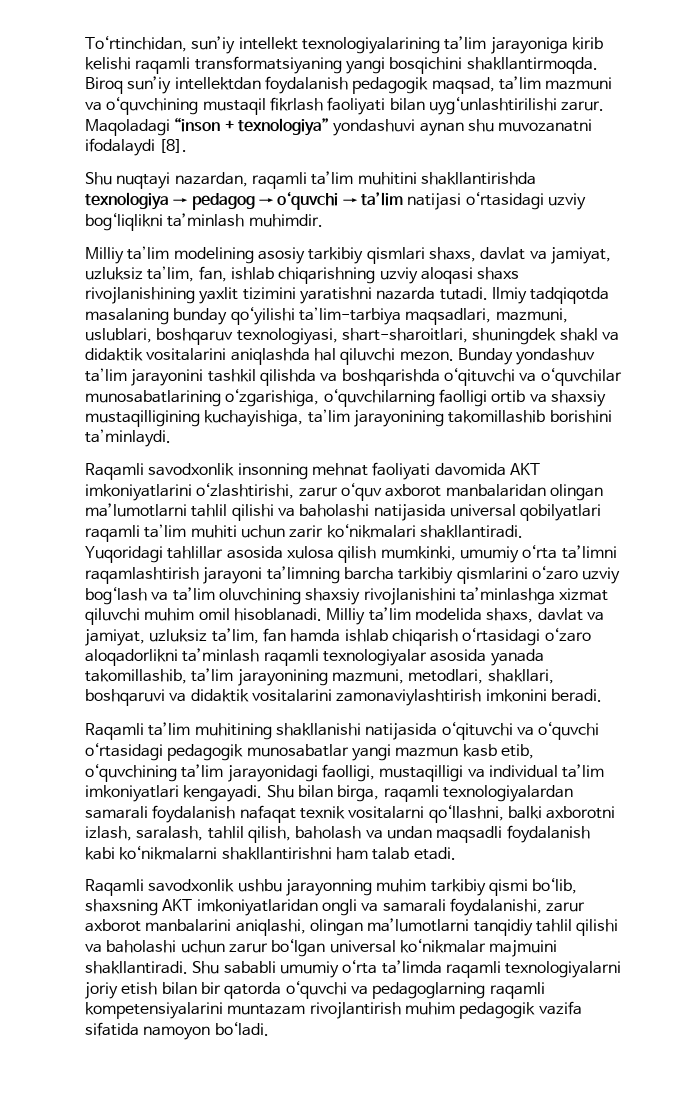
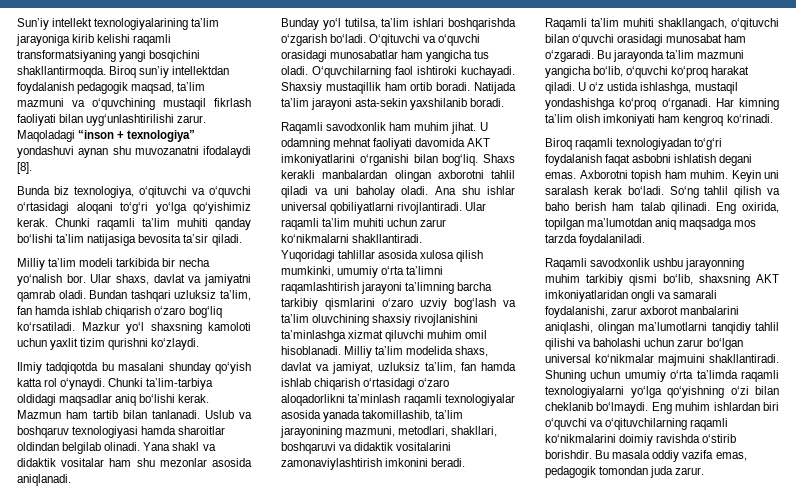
[85,35,236,54] To‘rtinchidan, sun’iy -> [17,18,49,30] Sun’iy
[85,171,536,189] [85,191,586,210] [85,212,323,231] [85,246,611,264] [85,266,520,284] [85,287,610,304] [85,306,568,325] [85,328,619,345] [85,348,596,365] [85,367,622,386] [85,388,606,407] [85,409,612,427] [85,429,171,447] [85,463,308,480] Shu nuqtayi nazardan, raqamli ta’lim muhitini shakllantirishda texnologiya → pedagog → o‘quvchi → ta’lim natijasi o‘rtasidagi uzviy bog‘liqlikni ta’minlash muhimdir. // Milliy taʼlim modelining asosiy tarkibiy qismlari shaxs, davlat va jamiyat, uzluksiz taʼlim, fan, ishlab chiqarishning uzviy aloqasi shaxs rivojlanishining yaxlit tizimini yaratishni nazarda tutadi. Ilmiy tadqiqotda masalaning bunday qo‘yilishi taʼlim-tarbiya maqsadlari, mazmuni, uslublari, boshqaruv texnologiyasi, shart-sharoitlari, shuningdek shakl va didaktik vositalarini aniqlashda hal qiluvchi mezon. Bunday yondashuv taʼlim jarayonini tashkil qilishda va boshqarishda o‘qituvchi va o‘quvchilar munosabatlarining o‘zgarishiga, o‘quvchilarning faolligi ortib va shaxsiy mustaqilligining kuchayishiga, taʼlim jarayonining takomillashib borishini taʼminlaydi. // Raqamli savodxonlik insonning -> [17,186,251,198] [17,202,251,214] [17,218,251,230] [17,234,242,246] [17,258,210,270] [17,274,251,286] [17,290,251,302] [17,306,222,318] [17,322,251,334] [17,338,200,350] [17,362,252,374] [17,378,214,390] [17,394,210,406] [17,410,252,419] [17,426,226,438] [17,442,216,454] [17,458,252,467] [17,474,71,486] [281,18,516,30] [281,34,481,46] [281,50,490,62] [281,66,515,78] [281,82,516,94] [281,98,505,110] [281,122,488,134] [281,138,330,150] Bunda biz texnologiya, o‘qituvchi va o‘quvchi o‘rtasidagi aloqani to‘g‘ri yo‘lga qo‘yishimiz kerak. Chunki raqamli ta’lim muhiti qanday bo‘lishi ta’lim natijasiga bevosita ta’sir qiladi. // Milliy taʼlim modeli tarkibida bir necha yo‘nalish bor. Ular shaxs, davlat va jamiyatni qamrab oladi. Bundan tashqari uzluksiz taʼlim, fan hamda ishlab chiqarish o‘zaro bog‘liq ko‘rsatiladi. Mazkur yo‘l shaxsning kamoloti uchun yaxlit tizim qurishni ko‘zlaydi. // Ilmiy tadqiqotda bu masalani shunday qo‘yish katta rol o‘ynaydi. Chunki taʼlim-tarbiya oldidagi maqsadlar aniq bo‘lishi kerak. Mazmun ham tartib bilan tanlanadi. Uslub va boshqaruv texnologiyasi hamda sharoitlar oldindan belgilab olinadi. Yana shakl va didaktik vositalar ham shu mezonlar asosida aniqlanadi. // Bunday yo‘l tutilsa, taʼlim ishlari boshqarishda o‘zgarish bo‘ladi. O‘qituvchi va o‘quvchi orasidagi munosabatlar ham yangicha tus oladi. O‘quvchilarning faol ishtiroki kuchayadi. Shaxsiy mustaqillik ham ortib boradi. Natijada taʼlim jarayoni asta-sekin yaxshilanib boradi. // Raqamli savodxonlik ham muhim jihat. U odamning
[196,482,603,501] [85,503,602,521] o‘zlashtirishi, zarur o‘quv axborot manbalaridan olingan ma’lumotlarni tahlil qilishi va baholashi natijasida universal qobilyatlari -> [359,154,515,166] [281,170,515,182] [281,186,515,198] [281,202,487,214] o‘rganishi bilan bog‘liq. Shaxs kerakli manbalardan olingan axborotni tahlil qiladi va uni baholay oladi. Ana shu ishlar universal qobiliyatlarni rivojlantiradi. Ular
[289,523,416,538] zarir ko‘nikmalari -> [420,219,447,227] [281,234,349,243] zarur ko‘nikmalarni
[194,721,600,740] [85,742,534,761] [85,763,605,782] [85,785,573,802] [85,804,616,823] [85,825,590,843] [85,845,456,860] muhitining shakllanishi natijasida o‘qituvchi va o‘quvchi o‘rtasidagi pedagogik munosabatlar yangi mazmun kasb etib, o‘quvchining ta’lim jarayonidagi faolligi, mustaqilligi va individual ta’lim imkoniyatlari kengayadi. Shu bilan birga, raqamli texnologiyalardan samarali foydalanish nafaqat texnik vositalarni qo‘llashni, balki axborotni izlash, saralash, tahlil qilish, baholash va undan maqsadli foydalanish kabi ko‘nikmalarni shakllantirishni ham talab etadi. -> [623,18,779,30] [545,34,747,46] [545,50,745,62] [545,66,750,78] [545,82,738,94] [545,98,779,110] [545,114,773,126] [545,138,723,150] [545,154,753,166] [545,170,779,182] [545,186,780,198] [545,202,779,214] [545,218,757,230] [545,234,646,246] muhiti shakllangach, o‘qituvchi bilan o‘quvchi orasidagi munosabat ham o‘zgaradi. Bu jarayonda ta’lim mazmuni yangicha bo‘lib, o‘quvchi ko‘proq harakat qiladi. U o‘z ustida ishlashga, mustaqil yondashishga ko‘proq o‘rganadi. Har kimning ta’lim olish imkoniyati ham kengroq ko‘rinadi. // Biroq raqamli texnologiyadan to‘g‘ri foydalanish faqat asbobni ishlatish degani emas. Axborotni topish ham muhim. Keyin uni saralash kerak bo‘ladi. So‘ng tahlil qilish va baho berish ham talab qilinadi. Eng oxirida, topilgan ma’lumotdan aniq maqsadga mos tarzda foydalaniladi.
[192,961,276,974] Shu sababli -> [545,370,621,382] Shuning uchun
[85,980,545,999] [85,1001,582,1019] [85,1021,269,1040] joriy etish bilan bir qatorda o‘quvchi va pedagoglarning raqamli kompetensiyalarini muntazam rivojlantirish muhim pedagogik vazifa sifatida namoyon bo‘ladi. -> [630,386,779,398] [545,402,779,414] [545,418,729,430] [545,434,737,446] [545,450,747,462] [545,466,705,478] yo‘lga qo‘yishning o‘zi bilan cheklanib bo‘lmaydi. Eng muhim ishlardan biri o‘quvchi va o‘qituvchilarning raqamli ko‘nikmalarini doimiy ravishda o‘stirib borishdir. Bu masala oddiy vazifa emas, pedagogik tomondan juda zarur.

